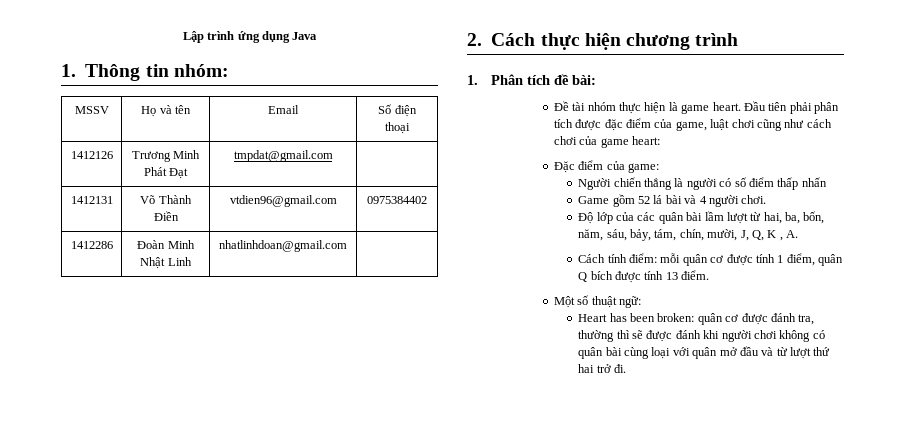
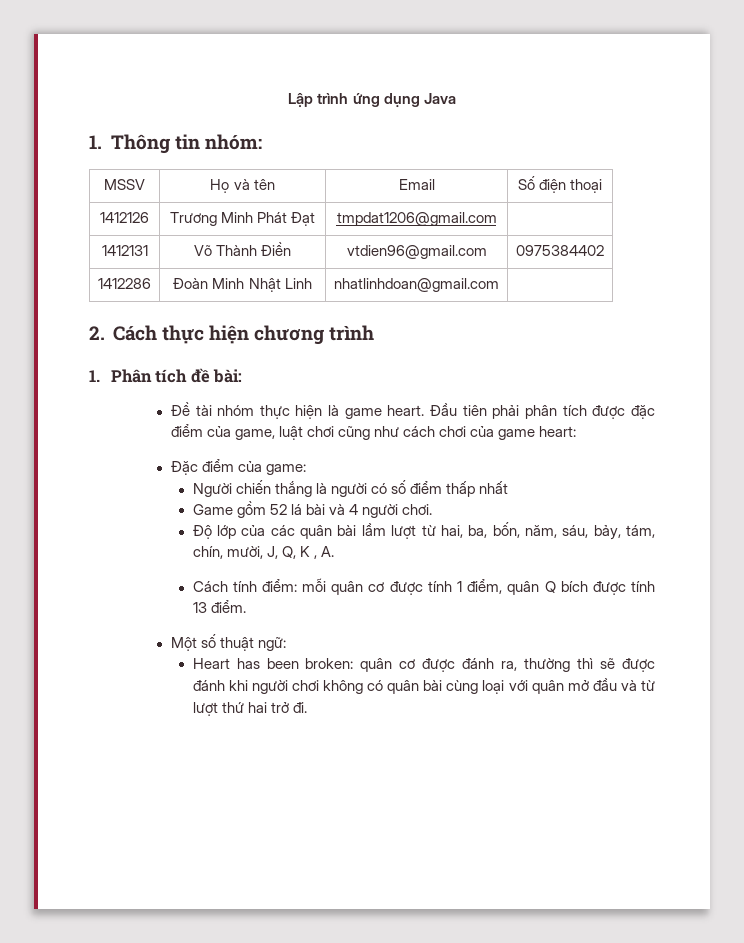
[233,150,333,162] tmpdat@gmail.com -> [336,212,497,226] tmpdat1206@gmail.com
[801,177,827,187] nhấn -> [479,481,509,494] nhất
[798,314,815,325] tra, -> [501,661,518,671] ra,

